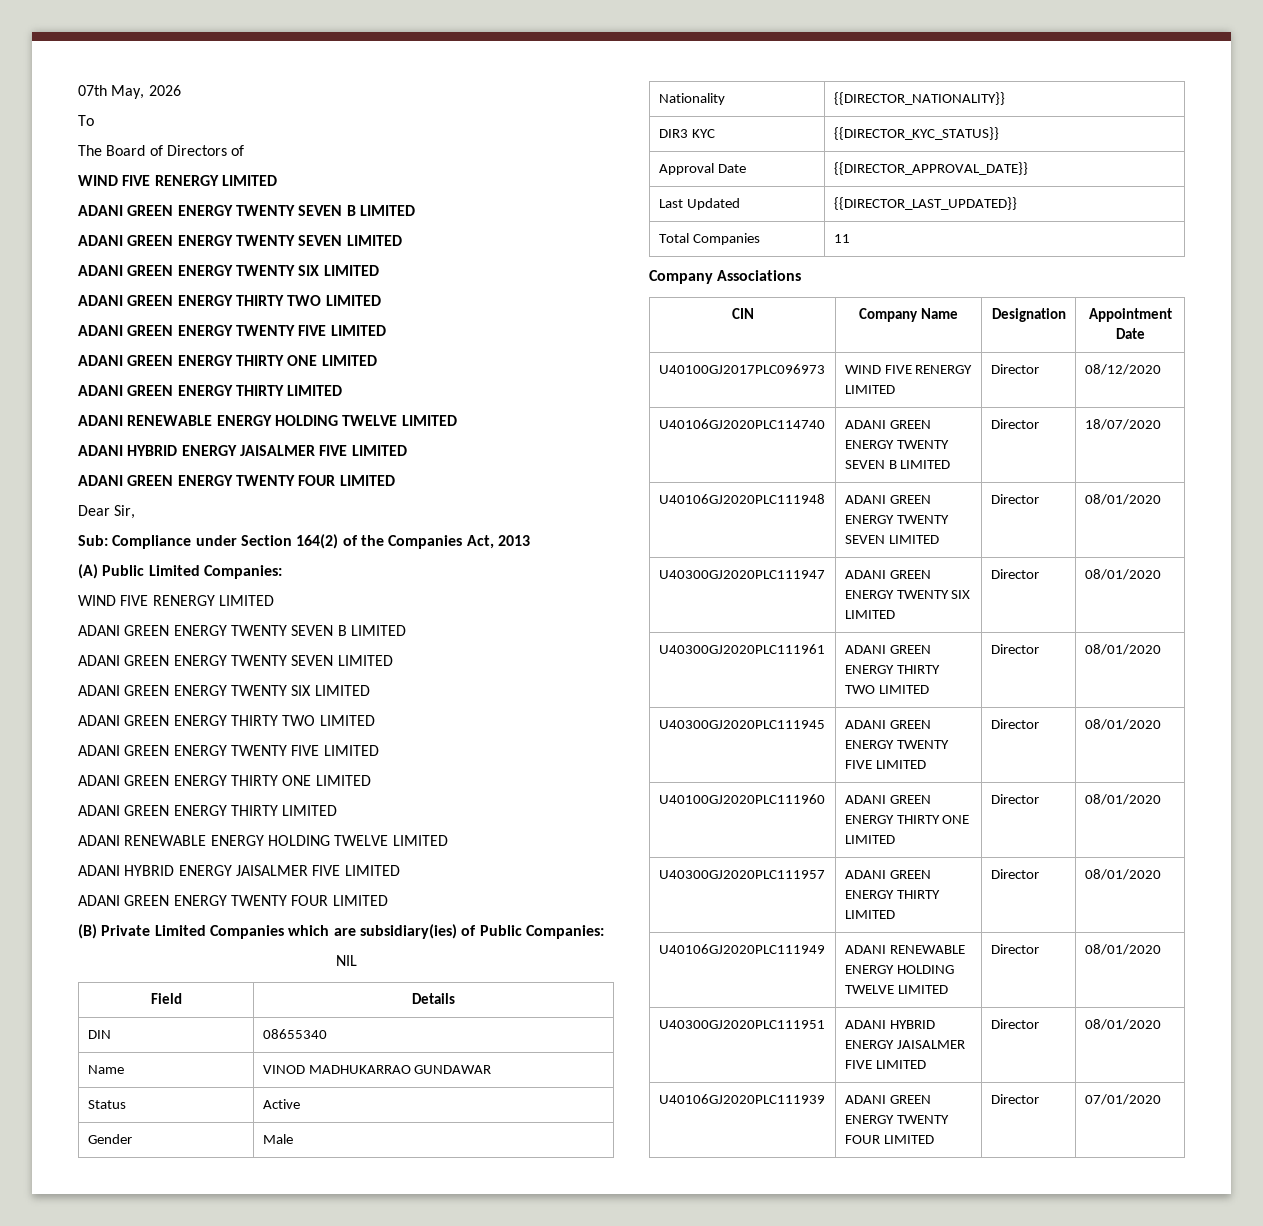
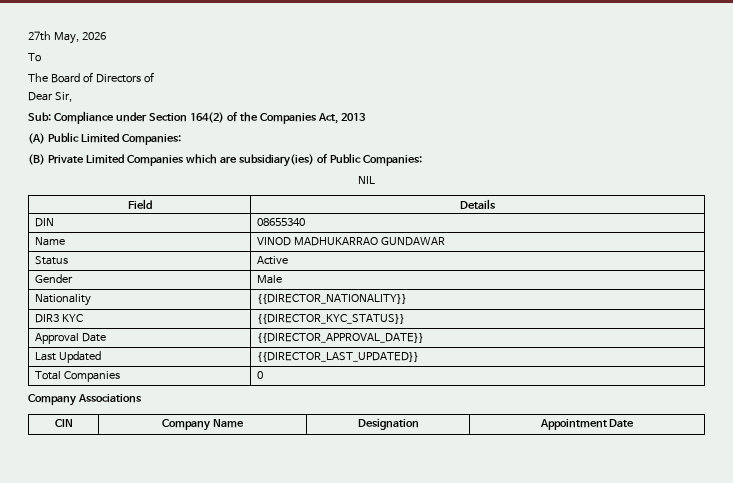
[78,85,107,96] 07th -> [28,31,51,41] 27th
[78,175,277,186] [78,205,415,216] [78,235,402,246] [78,265,379,276] [78,295,381,306] [78,325,386,336] [78,355,377,366] [78,385,343,396] [78,415,457,426] [78,445,407,456] [78,475,395,486] // WIND FIVE RENERGY LIMITED // ADANI GREEN ENERGY TWENTY SEVEN B LIMITED // ADANI GREEN ENERGY TWENTY SEVEN LIMITED // ADANI GREEN ENERGY TWENTY SIX LIMITED // ADANI GREEN ENERGY THIRTY TWO LIMITED // ADANI GREEN ENERGY TWENTY FIVE LIMITED // ADANI GREEN ENERGY THIRTY ONE LIMITED // ADANI GREEN ENERGY THIRTY LIMITED // ADANI RENEWABLE ENERGY HOLDING TWELVE LIMITED // ADANI HYBRID ENERGY JAISALMER FIVE LIMITED // ADANI GREEN ENERGY TWENTY FOUR LIMITED -> (154, 77) none
[78,595,274,606] [78,625,406,636] [78,655,393,666] [78,685,370,696] [78,715,375,726] [78,745,379,756] [78,775,371,786] [78,805,338,816] [78,835,448,846] [78,865,400,876] [78,895,388,906] // WIND FIVE RENERGY LIMITED // ADANI GREEN ENERGY TWENTY SEVEN B LIMITED // ADANI GREEN ENERGY TWENTY SEVEN LIMITED // ADANI GREEN ENERGY TWENTY SIX LIMITED // ADANI GREEN ENERGY THIRTY TWO LIMITED // ADANI GREEN ENERGY TWENTY FIVE LIMITED // ADANI GREEN ENERGY THIRTY ONE LIMITED // ADANI GREEN ENERGY THIRTY LIMITED // ADANI RENEWABLE ENERGY HOLDING TWELVE LIMITED // ADANI HYBRID ENERGY JAISALMER FIVE LIMITED // ADANI GREEN ENERGY TWENTY FOUR LIMITED -> (181, 139) none
[833,234,850,243] 11 -> [256,371,263,379] 0
[658,364,825,374] [844,365,973,374] [844,385,895,394] [990,364,1039,374] [1084,364,1161,375] [658,419,825,429] [844,420,931,429] [844,440,949,449] [844,460,951,469] [990,419,1039,429] [1084,419,1161,430] [658,494,825,504] [844,495,931,504] [844,515,949,524] [844,535,939,544] [990,494,1039,504] [1084,494,1161,505] [658,570,825,579] [844,570,931,579] [844,590,971,599] [844,610,895,619] [990,569,1039,579] [1084,569,1161,580] [658,644,825,654] [844,645,931,654] [844,665,940,674] [844,685,929,694] [990,644,1039,654] [1084,644,1161,655] [658,720,825,729] [844,720,931,729] [844,740,949,749] [844,760,926,769] [990,719,1039,729] [1084,719,1161,730] [658,794,825,804] [844,795,931,804] [844,815,970,824] [844,835,895,844] [990,794,1039,804] [1084,794,1161,805] [658,870,825,879] [844,870,931,879] [844,890,940,899] [844,910,895,919] [990,869,1039,879] [1084,869,1161,880] [658,944,825,954] [844,945,965,954] [844,965,954,974] [844,985,948,994] [990,944,1039,954] [1084,944,1161,955] [658,1020,825,1029] [844,1020,935,1029] [844,1040,965,1049] [844,1060,926,1069] [990,1019,1039,1029] [1084,1019,1161,1030] [658,1094,825,1104] [844,1095,931,1104] [844,1115,949,1124] [844,1135,934,1144] [990,1094,1039,1104] [1084,1094,1161,1105] // U40100GJ2017PLC096973 | WIND FIVE RENERGY LIMITED | Director | 08/12/2020 // U40106GJ2020PLC114740 | ADANI GREEN ENERGY TWENTY SEVEN B LIMITED | Director | 18/07/2020 // U40106GJ2020PLC111948 | ADANI GREEN ENERGY TWENTY SEVEN LIMITED | Director | 08/01/2020 // U40300GJ2020PLC111947 | ADANI GREEN ENERGY TWENTY SIX LIMITED | Director | 08/01/2020 // U40300GJ2020PLC111961 | ADANI GREEN ENERGY THIRTY TWO LIMITED | Director | 08/01/2020 // U40300GJ2020PLC111945 | ADANI GREEN ENERGY TWENTY FIVE LIMITED | Director | 08/01/2020 // U40100GJ2020PLC111960 | ADANI GREEN ENERGY THIRTY ONE LIMITED | Director | 08/01/2020 // U40300GJ2020PLC111957 | ADANI GREEN ENERGY THIRTY LIMITED | Director | 08/01/2020 // U40106GJ2020PLC111949 | ADANI RENEWABLE ENERGY HOLDING TWELVE LIMITED | Director | 08/01/2020 // U40300GJ2020PLC111951 | ADANI HYBRID ENERGY JAISALMER FIVE LIMITED | Director | 08/01/2020 // U40106GJ2020PLC111939 | ADANI GREEN ENERGY TWENTY FOUR LIMITED | Director | 07/01/2020 -> (635, 423) none

